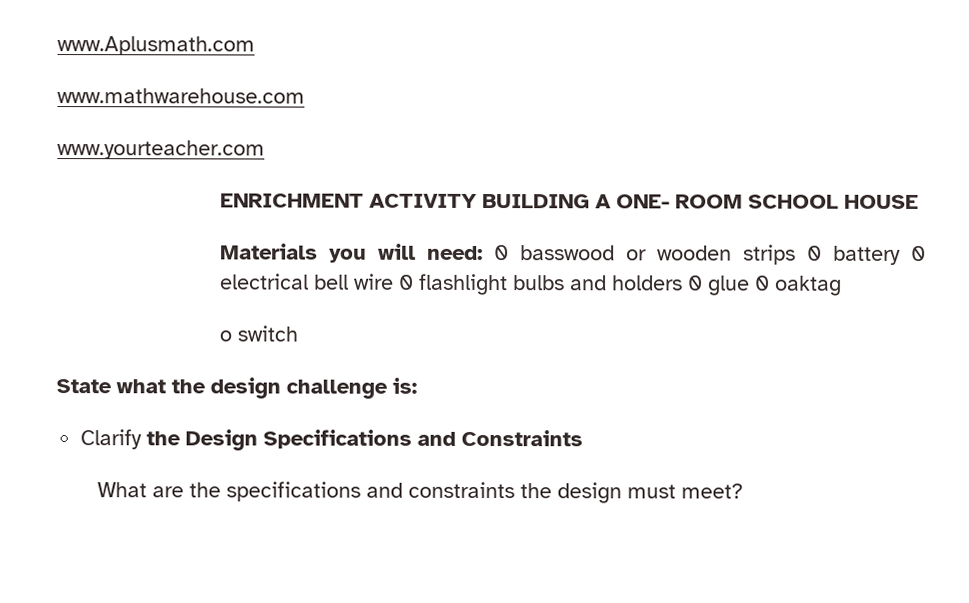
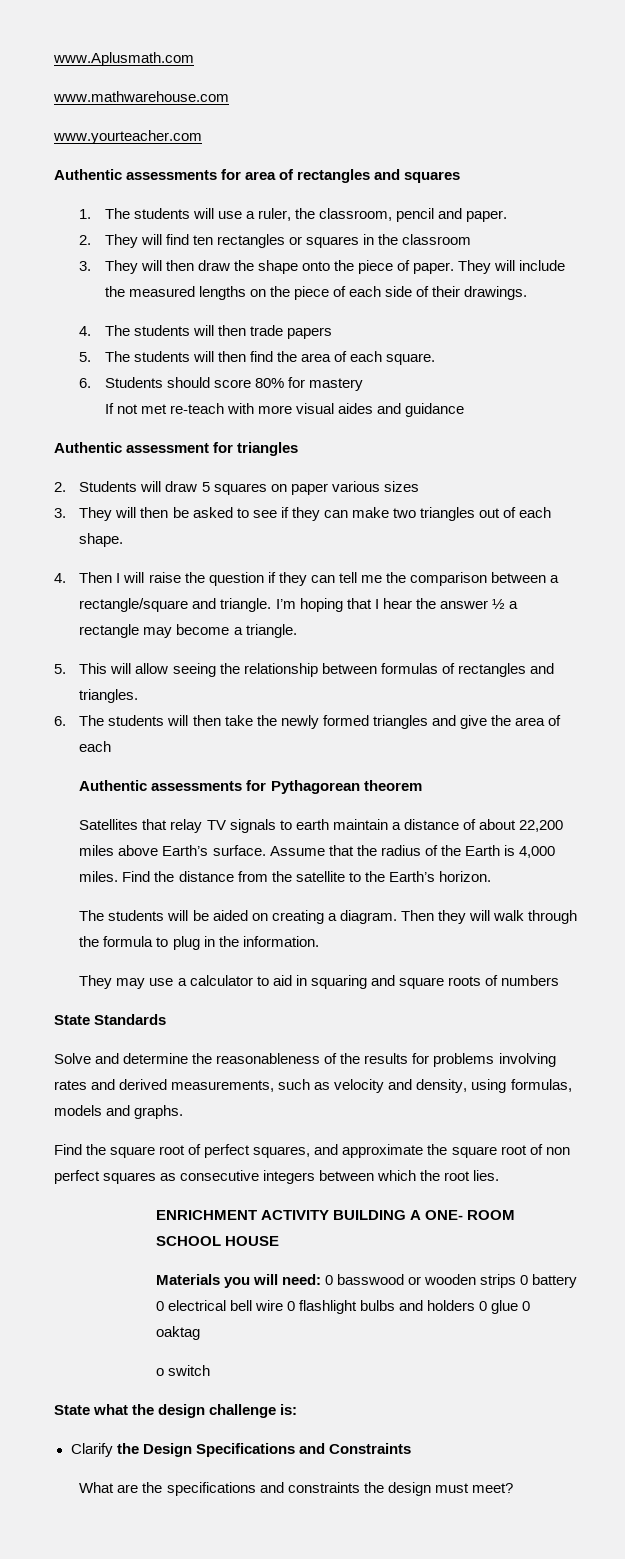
(265, 150) none -> [54,169,461,183] [79,208,508,222] [79,234,472,248] [79,260,566,274] [104,286,528,300] [79,325,333,339] [79,351,436,365] [79,377,364,391] [104,403,465,417] [54,442,299,456] [54,481,419,495] [54,507,552,521] [79,533,124,547] [54,572,560,586] [79,598,518,612] [79,624,297,638] [54,663,554,677] [79,689,139,703] [54,715,562,729] [79,741,112,752] [79,780,422,794] [79,819,563,833] [79,845,555,858] [79,871,491,882] [79,910,578,924] [79,936,319,950] [79,975,560,989] [54,1014,167,1025] [54,1053,556,1067] [54,1079,572,1093] [54,1105,184,1119] [54,1144,570,1158] [54,1170,500,1184] // Authentic assessments for area of rectangles and squares // 1. The students will use a ruler, the classroom, pencil and paper. // 2. They will find ten rectangles or squares in the classroom // 3. They will then draw the shape onto the piece of paper. They will include the measured lengths on the piece of each side of their drawings. // 4. The students will then trade papers // 5. The students will then find the area of each square. // 6. Students should score 80% for mastery // If not met re-teach with more visual aides and guidance // Authentic assessment for triangles // 2. Students will draw 5 squares on paper various sizes // 3. They will then be asked to see if they can make two triangles out of each shape. // 4. Then I will raise the question if they can tell me the comparison between a rectangle/square and triangle. I’m hoping that I hear the answer ½ a rectangle may become a triangle. // 5. This will allow seeing the relationship between formulas of rectangles and triangles. // 6. The students will then take the newly formed triangles and give the area of each // Authentic assessments for Pythagorean theorem // Satellites that relay TV signals to earth maintain a distance of about 22,200 miles above Earth’s surface. Assume that the radius of the Earth is 4,000 miles. Find the distance from the satellite to the Earth’s horizon. // The students will be aided on creating a diagram. Then they will walk through the formula to plug in the information. // They may use a calculator to aid in squaring and square roots of numbers // State Standards // Solve and determine the reasonableness of the results for problems involving rates and derived measurements, such as velocity and density, using formulas, models and graphs. // Find the square root of perfect squares, and approximate the square root of non perfect squares as consecutive integers between which the root lies.

